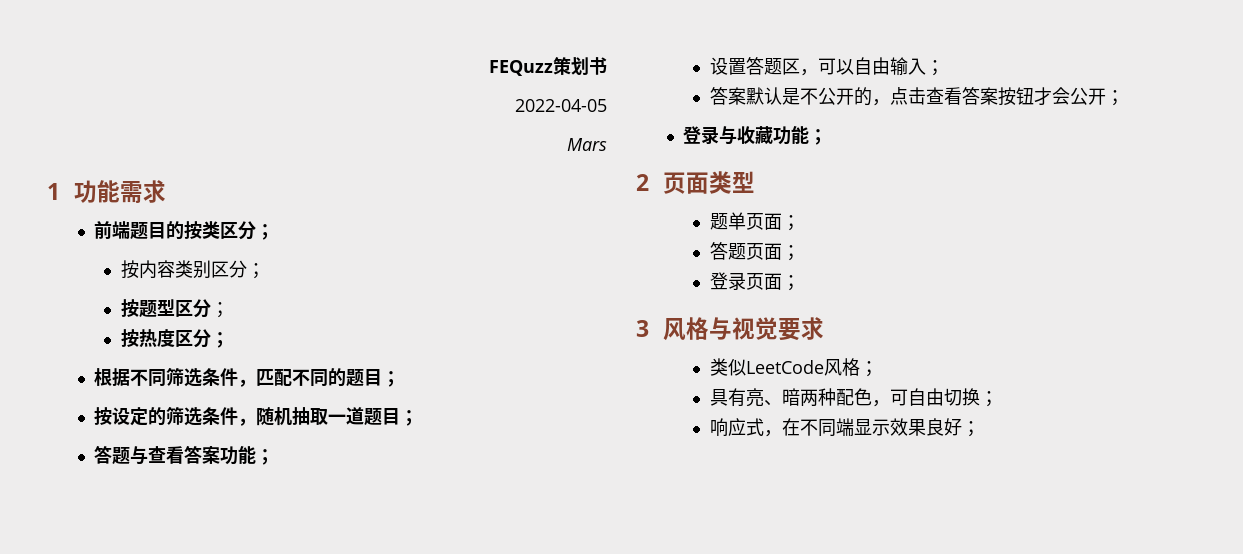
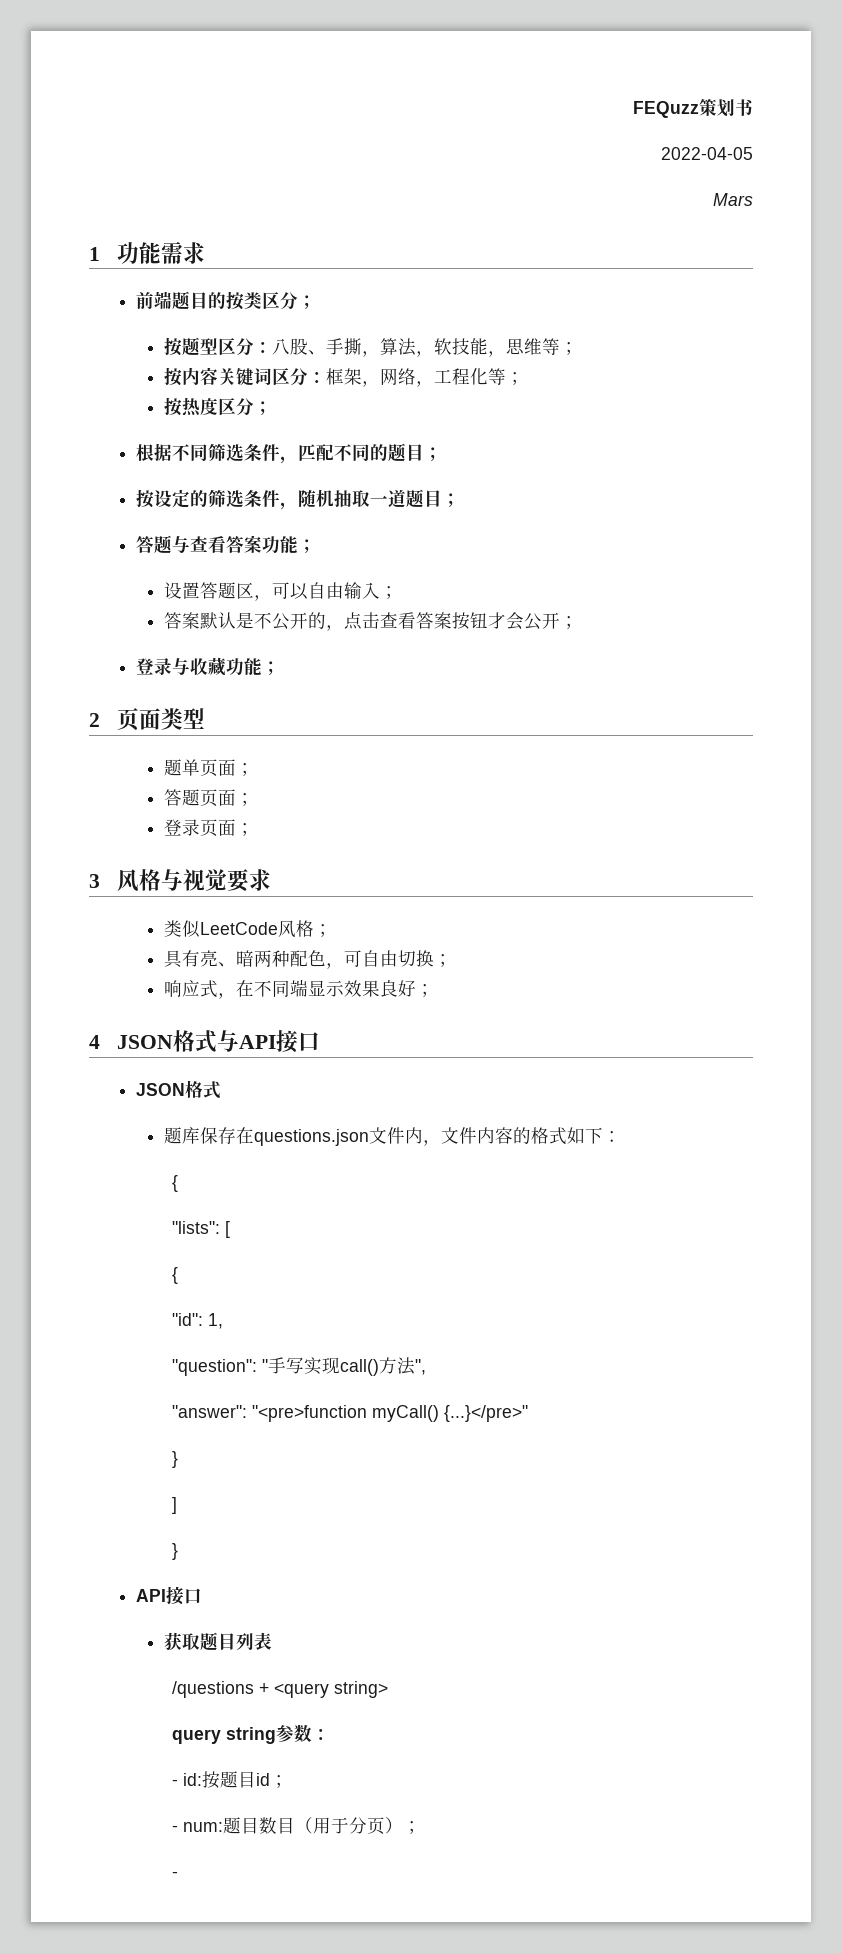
[120,260,265,279] // 按内容类别区分； -> (317, 302) none
(211, 308) none -> [253,338,578,357] [163,367,506,387] ：八股、手撕，算法，软技能，思维等； // 按内容关键词区分：框架，网络，工程化等
(980, 429) none -> [89,1030,320,1053] [136,1080,222,1099] [163,1127,621,1146] [172,1175,179,1192] [172,1221,231,1238] [172,1267,179,1284] [172,1313,224,1329] [172,1357,427,1376] [172,1405,529,1422] [172,1451,179,1468] [172,1497,178,1514] [172,1543,179,1560] [136,1586,203,1605] [163,1632,272,1651] [172,1681,389,1698] [172,1724,331,1744] [172,1771,289,1789] [172,1817,422,1835] [172,1871,179,1878] // 4 JSON格式与API接口 // JSON格式 // 题库保存在questions.json文件内，文件内容的格式如下： // { // "lists": [ // { // "id": 1, // "question": "手写实现call()方法", // "answer": "<pre>function myCall() {...}</pre>" // } // ] // } // API接口 // 获取题目列表 // /questions + <query string> // query string参数： // - id:按题目id； // - num:题目数目（用于分页）； // -

